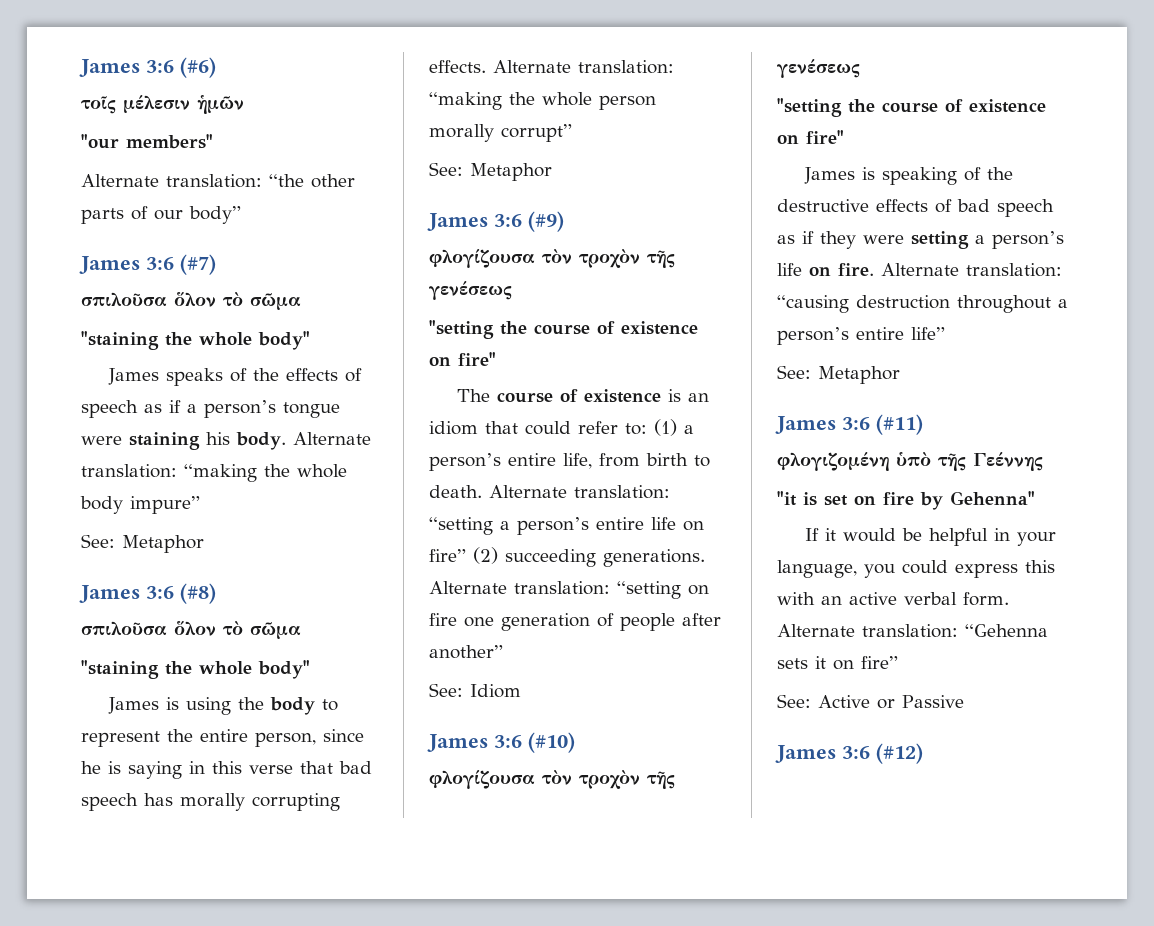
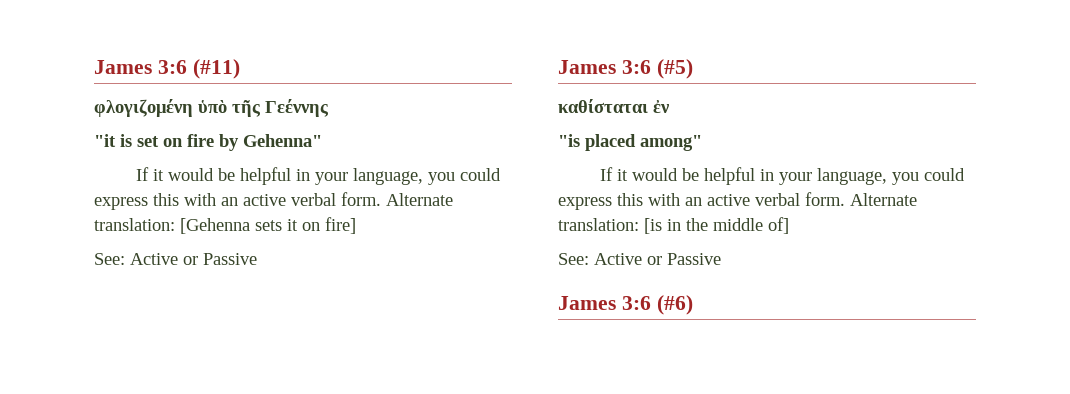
[79,57,216,78] [81,95,244,114] [81,134,213,149] [81,174,355,188] [81,206,241,224] [79,254,216,275] [81,292,301,310] [81,331,310,350] [108,368,363,386] [81,400,340,418] [81,432,371,450] [81,464,347,482] [80,496,200,514] [81,534,204,553] [79,583,216,604] [81,621,301,639] [81,660,310,679] [108,697,339,715] [81,729,364,747] [81,761,372,779] [81,793,340,811] [429,60,674,74] [429,92,656,110] [429,124,572,142] [429,162,552,181] [427,211,564,232] [429,249,675,268] [429,281,512,300] [429,320,698,339] [429,352,496,366] [457,389,710,403] [429,419,694,436] [429,453,710,471] [429,485,670,499] [429,517,704,535] [429,547,705,567] [429,581,709,599] [429,613,721,631] [429,645,503,659] [429,683,521,698] [427,732,575,753] [429,770,675,789] [777,59,860,78] [777,98,1046,117] [777,130,844,144] [804,167,1014,185] [777,199,1054,217] [777,231,1064,249] [777,263,1062,277] [777,295,1068,313] [777,327,945,345] [777,365,900,384] [775,416,870,434] James 3:6 (#6) // τοῖς μέλεσιν ἡμῶν // "our members" // Alternate translation: “the other parts of our body” // James 3:6 (#7) // σπιλοῦσα ὅλον τὸ σῶμα // "staining the whole body" // James speaks of the effects of speech as if a person’s tongue were staining his body. Alternate translation: “making the whole body impure” // See: Metaphor // James 3:6 (#8) // σπιλοῦσα ὅλον τὸ σῶμα // "staining the whole body" // James is using the body to represent the entire person, since he is saying in this verse that bad speech has morally corrupting effects. Alternate translation: “making the whole person morally corrupt” // See: Metaphor // James 3:6 (#9) // φλογίζουσα τὸν τροχὸν τῆς γενέσεως // "setting the course of existence on fire" // The course of existence is an idiom that could refer to: (1) a person’s entire life, from birth to death. Alternate translation: “setting a person’s entire life on fire” (2) succeeding generations. Alternate translation: “setting on fire one generation of people after another” // See: Idiom // James 3:6 (#10) // φλογίζουσα τὸν τροχὸν τῆς γενέσεως // "setting the course of existence on fire" // James is speaking of the destructive effects of bad speech as if they were setting a person’s life on fire. Alternate translation: “causing destruction throughout a person’s entire life” // See: Metaphor // James 3:6 -> [94,60,187,74] James 3:6
[965,624,1048,637] “Gehenna -> [180,218,250,234] [Gehenna
[861,656,898,669] [777,694,964,709] [775,743,923,764] fire” // See: Active or Passive // James 3:6 (#12) -> [325,217,356,234] [94,253,257,265] [558,59,693,79] [558,99,670,113] [558,134,702,151] [600,167,966,185] [558,192,917,210] [558,217,789,234] [558,253,721,265] [558,295,693,315] fire] // See: Active or Passive // James 3:6 (#5) // καθίσταται ἐν // "is placed among" // If it would be helpful in your language, you could express this with an active verbal form. Alternate translation: [is in the middle of] // See: Active or Passive // James 3:6 (#6)

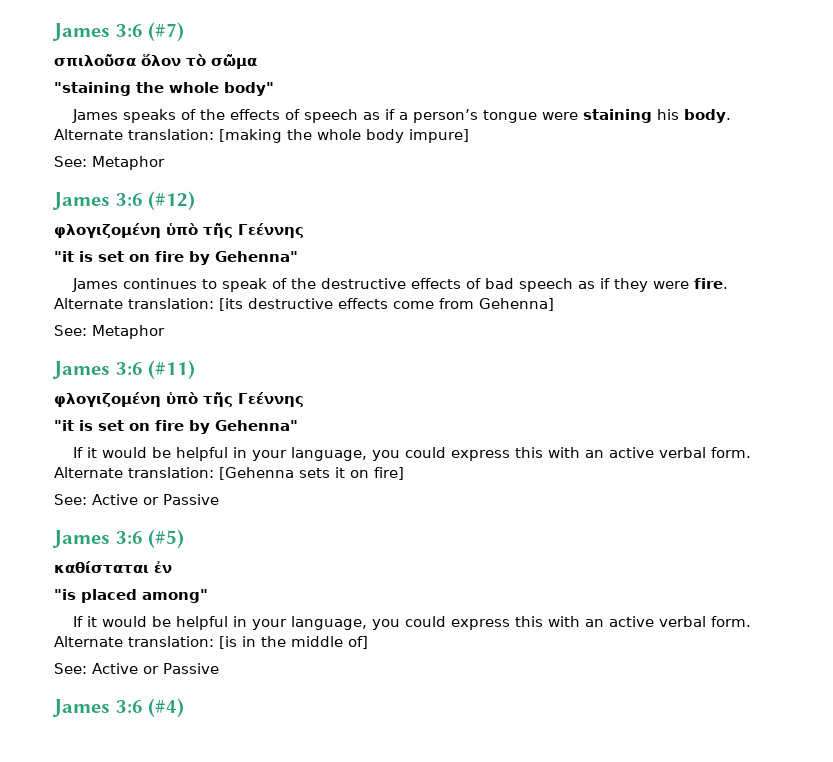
[94,60,187,74] James 3:6 -> [52,22,185,42] [54,54,257,69] [54,82,274,96] [71,109,731,123] [54,129,469,143] [54,156,165,170] [52,191,196,211] [54,223,304,238] [54,251,298,265] [71,278,728,292] [54,298,554,311] [54,325,165,339] [52,361,143,379] James 3:6 (#7) // σπιλοῦσα ὅλον τὸ σῶμα // "staining the whole body" // James speaks of the effects of speech as if a person’s tongue were staining his body. Alternate translation: [making the whole body impure] // See: Metaphor // James 3:6 (#12) // φλογιζομένη ὑπὸ τῆς Γεέννης // "it is set on fire by Gehenna" // James continues to speak of the destructive effects of bad speech as if they were fire. Alternate translation: [its destructive effects come from Gehenna] // See: Metaphor // James 3:6
[656,295,693,315] (#6) -> [148,698,185,718] (#4)

